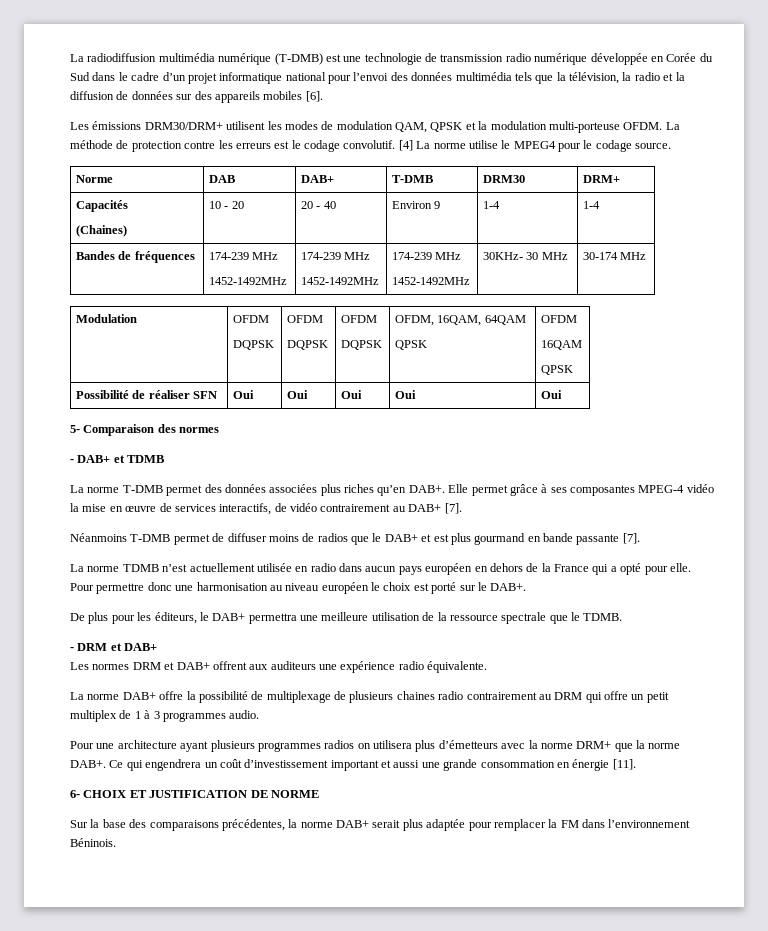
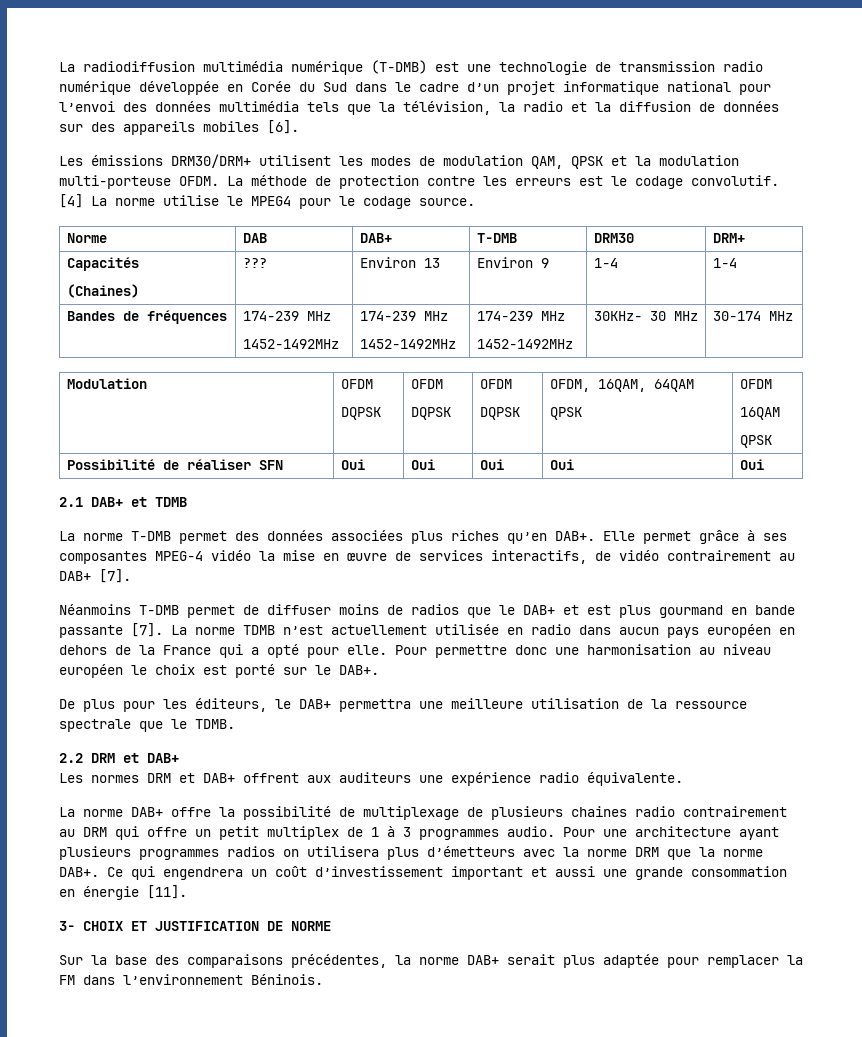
[209,201,244,209] [301,201,336,209] 10 - 20 | 20 - 40 -> [242,258,267,268] [359,257,440,268] ??? | Environ 13
[70,424,220,436] [70,459,74,463] 5- Comparaison des normes // - -> [59,497,83,507] 2.1
(640, 538) // -> (163, 630) none
[70,647,74,651] - -> [59,753,83,763] 2.2
(260, 714) // -> (555, 831) none
[576,741,612,749] DRM+ -> [635,847,659,857] DRM
[70,790,80,798] 6- -> [59,921,75,931] 3-

